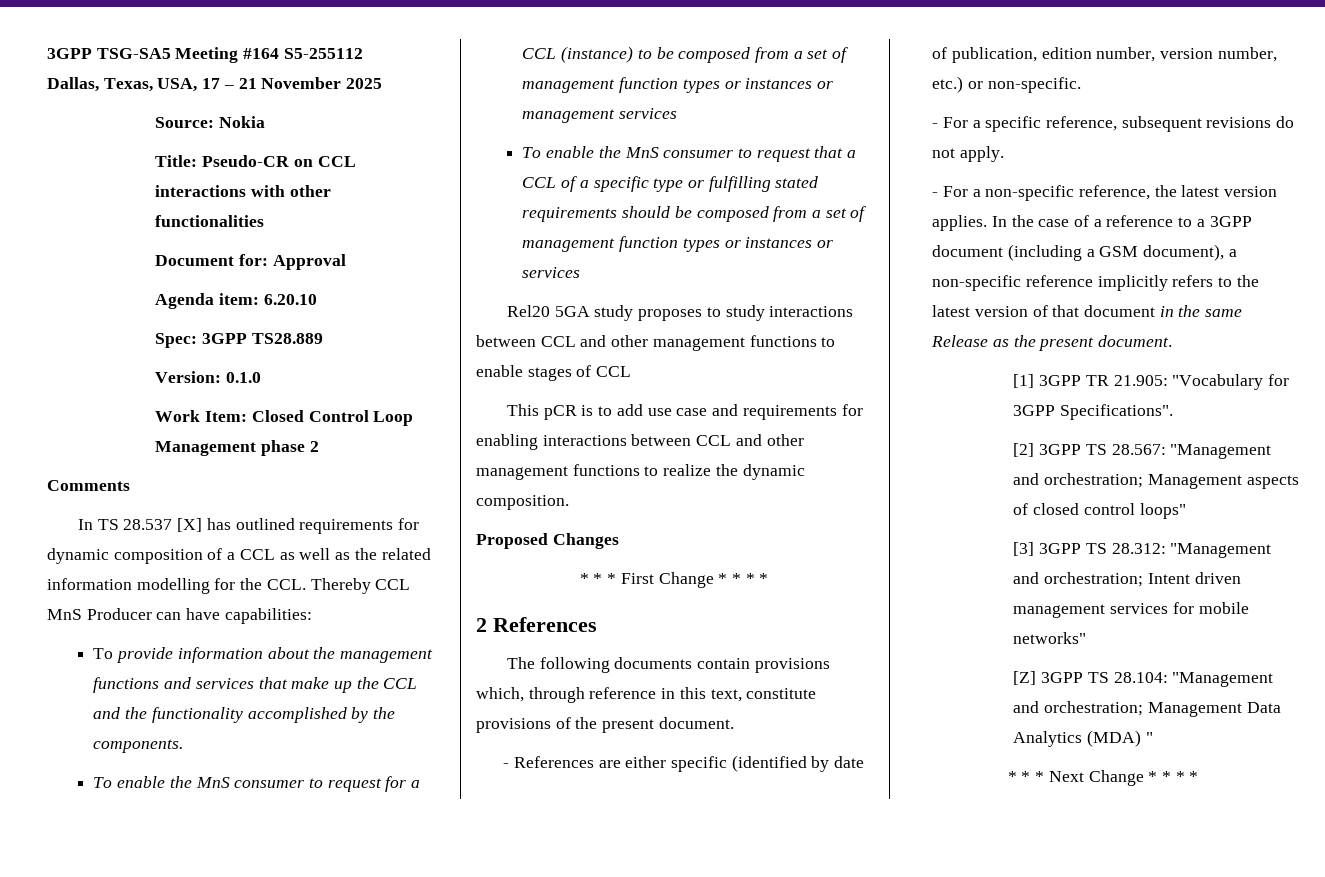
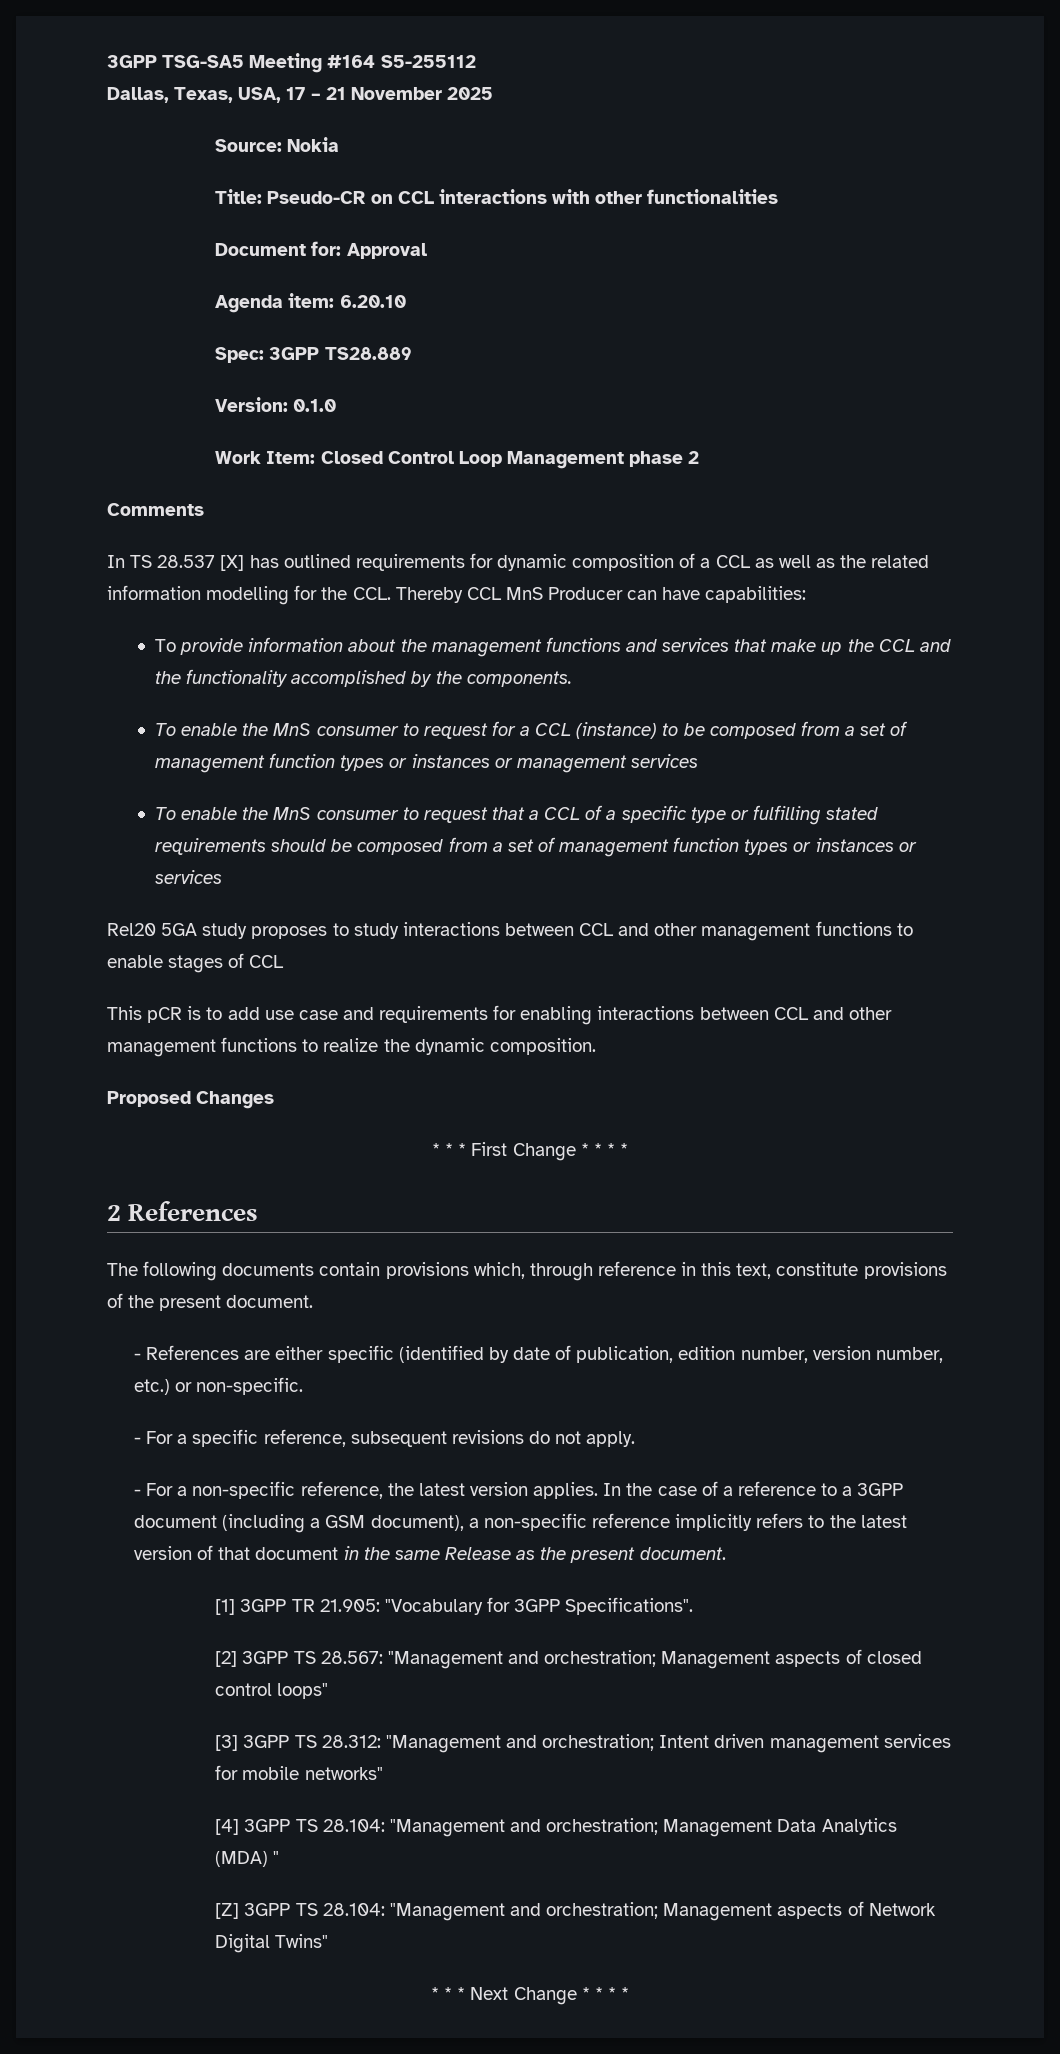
[1013,671,1037,685] [Z] -> [215,1819,240,1835] [4]
(1153, 737) none -> [215,1901,936,1921] [215,1934,329,1953] // [Z] 3GPP TS 28.104: "Management and orchestration; Management aspects of Network Digital Twins"

